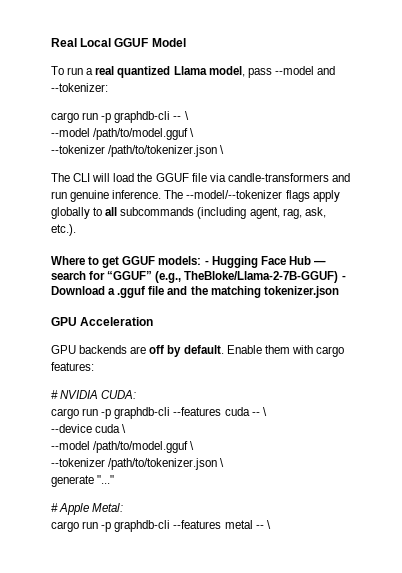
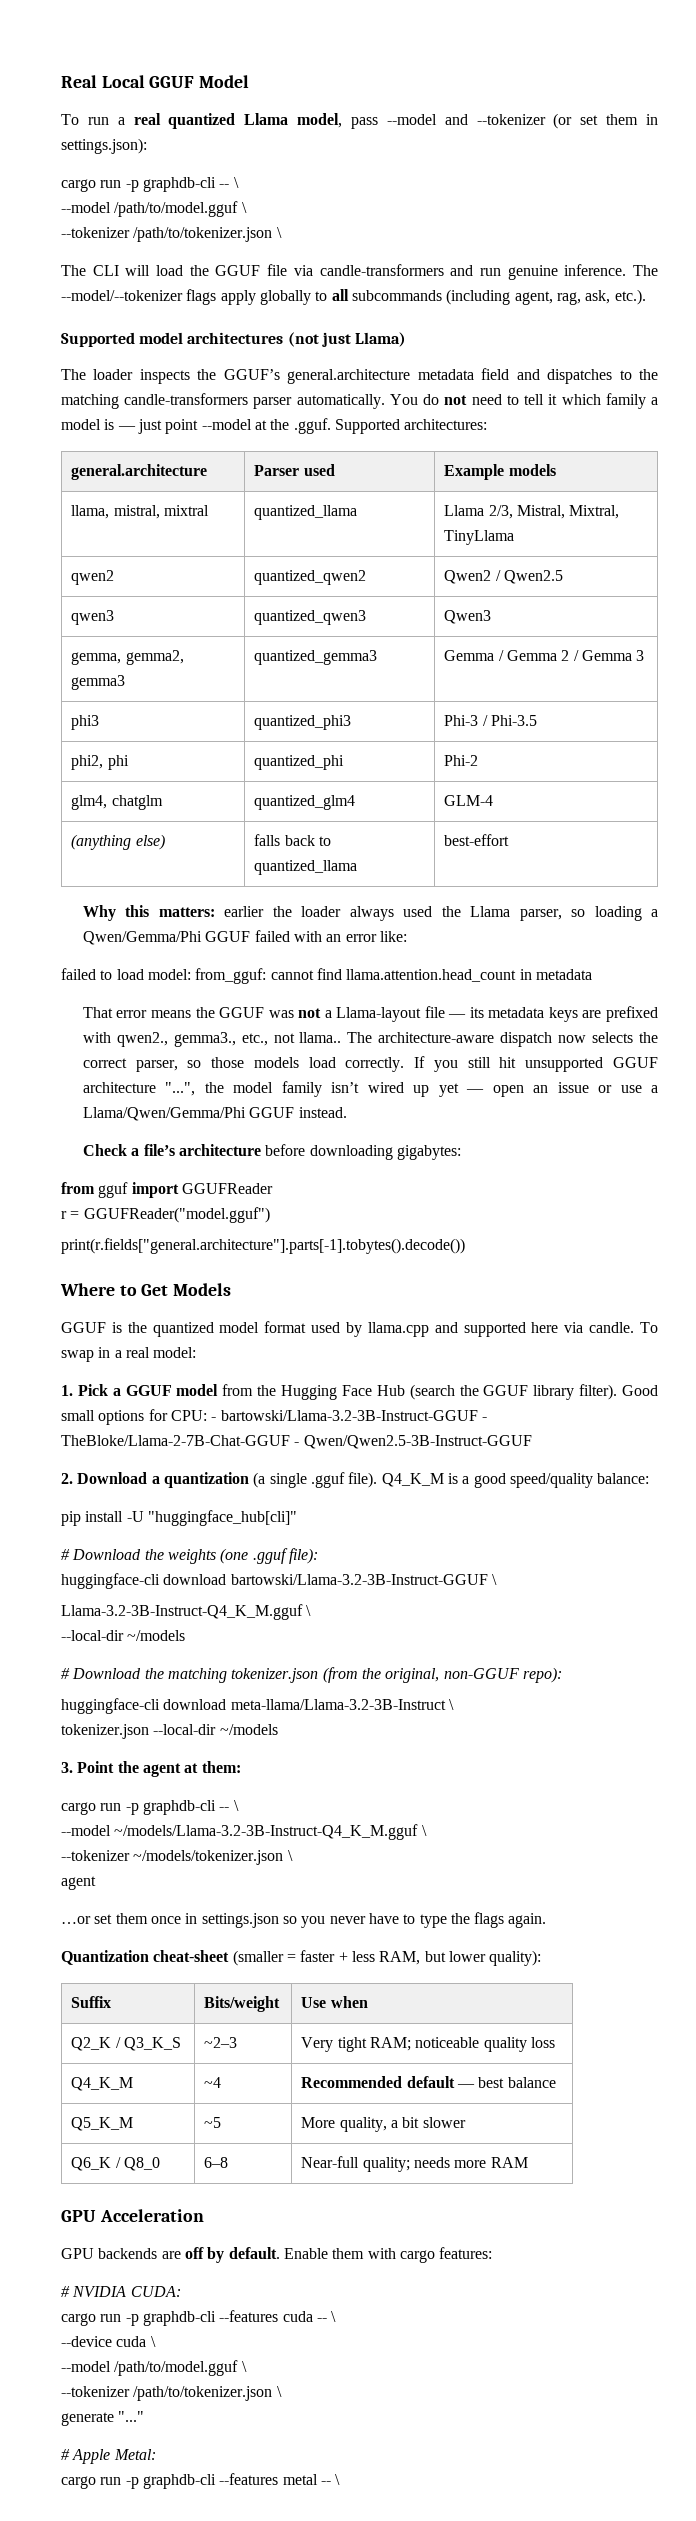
[51,83,108,92] --tokenizer: -> [476,113,658,129] [61,138,147,154] --tokenizer (or set them in settings.json):
[51,256,326,268] [51,271,346,283] [51,286,339,298] Where to get GGUF models: - Hugging Face Hub — search for “GGUF” (e.g., TheBloke/Llama-2-7B-GGUF) - Download a .gguf file and the matching tokenizer.json -> [61,332,406,347] [61,368,658,384] [61,393,658,409] [61,418,488,434] [71,464,208,480] [254,464,335,476] [444,464,556,480] [71,505,209,519] [254,505,358,520] [444,505,620,519] [444,530,515,545] [71,570,115,585] [254,570,367,585] [444,570,563,584] [71,610,115,625] [254,610,367,625] [444,610,492,624] [71,650,184,665] [71,675,126,690] [254,650,378,665] [444,650,645,661] [71,715,100,730] [254,715,352,730] [444,715,537,726] [71,755,129,770] [254,755,345,770] [444,755,479,766] [71,795,163,810] [254,795,356,810] [444,795,494,806] [71,834,165,850] [254,834,331,846] [254,860,358,875] [444,834,510,846] [82,905,658,921] [82,930,407,945] [61,968,592,984] [82,1006,658,1022] [82,1032,658,1047] [82,1056,658,1072] [82,1081,658,1097] [82,1107,347,1121] [82,1144,461,1160] [61,1182,273,1198] [61,1207,270,1223] [61,1238,465,1254] [60,1283,232,1296] [61,1321,658,1337] [61,1347,197,1362] [61,1384,659,1400] [61,1409,487,1425] [61,1435,532,1449] [61,1472,650,1488] [61,1510,297,1526] [61,1548,318,1564] [61,1573,497,1589] [61,1604,312,1620] [61,1630,186,1641] [61,1667,562,1683] [61,1698,454,1714] [61,1724,278,1739] [61,1761,241,1777] [61,1800,239,1815] [61,1824,427,1840] [61,1850,293,1865] [61,1876,96,1890] [61,1912,547,1928] [61,1950,542,1966] [71,1996,112,2008] [204,1996,281,2012] [301,1996,368,2008] [71,2037,181,2051] [204,2037,238,2048] [301,2037,555,2052] [71,2077,134,2091] [204,2077,222,2088] [301,2076,556,2088] [71,2117,134,2131] [204,2117,222,2128] [301,2117,466,2132] [71,2157,160,2171] [204,2157,229,2168] [301,2156,528,2172] Supported model architectures (not just Llama) // The loader inspects the GGUF’s general.architecture metadata field and dispatches to the matching candle-transformers parser automatically. You do not need to tell it which family a model is — just point --model at the .gguf. Supported architectures: // general.architecture | Parser used | Example models // llama, mistral, mixtral | quantized_llama | Llama 2/3, Mistral, Mixtral, TinyLlama // qwen2 | quantized_qwen2 | Qwen2 / Qwen2.5 // qwen3 | quantized_qwen3 | Qwen3 // gemma, gemma2, gemma3 | quantized_gemma3 | Gemma / Gemma 2 / Gemma 3 // phi3 | quantized_phi3 | Phi-3 / Phi-3.5 // phi2, phi | quantized_phi | Phi-2 // glm4, chatglm | quantized_glm4 | GLM-4 // (anything else) | falls back to quantized_llama | best-effort // Why this matters: earlier the loader always used the Llama parser, so loading a Qwen/Gemma/Phi GGUF failed with an error like: // failed to load model: from_gguf: cannot find llama.attention.head_count in metadata // That error means the GGUF was not a Llama-layout file — its metadata keys are prefixed with qwen2., gemma3., etc., not llama.. The architecture-aware dispatch now selects the correct parser, so those models load correctly. If you still hit unsupported GGUF architecture "...", the model family isn’t wired up yet — open an issue or use a Llama/Qwen/Gemma/Phi GGUF instead. // Check a file’s architecture before downloading gigabytes: // from gguf import GGUFReader // r = GGUFReader("model.gguf") // print(r.fields["general.architecture"].parts[-1].tobytes().decode()) // Where to Get Models // GGUF is the quantized model format used by llama.cpp and supported here via candle. To swap in a real model: // 1. Pick a GGUF model from the Hugging Face Hub (search the GGUF library filter). Good small options for CPU: - bartowski/Llama-3.2-3B-Instruct-GGUF - TheBloke/Llama-2-7B-Chat-GGUF - Qwen/Qwen2.5-3B-Instruct-GGUF // 2. Download a quantization (a single .gguf file). Q4_K_M is a good speed/quality balance: // pip install -U "huggingface_hub[cli]" // # Download the weights (one .gguf file): // huggingface-cli download bartowski/Llama-3.2-3B-Instruct-GGUF \ // Llama-3.2-3B-Instruct-Q4_K_M.gguf \ // --local-dir ~/models // # Download the matching tokenizer.json (from the original, non-GGUF repo): // huggingface-cli download meta-llama/Llama-3.2-3B-Instruct \ // tokenizer.json --local-dir ~/models // 3. Point the agent at them: // cargo run -p graphdb-cli -- \ // --model ~/models/Llama-3.2-3B-Instruct-Q4_K_M.gguf \ // --tokenizer ~/models/tokenizer.json \ // agent // …or set them once in settings.json so you never have to type the flags again. // Quantization cheat-sheet (smaller = faster + less RAM, but lower quality): // Suffix | Bits/weight | Use when // Q2_K / Q3_K_S | ~2–3 | Very tight RAM; noticeable quality loss // Q4_K_M | ~4 | Recommended default — best balance // Q5_K_M | ~5 | More quality, a bit slower // Q6_K / Q8_0 | 6–8 | Near-full quality; needs more RAM

